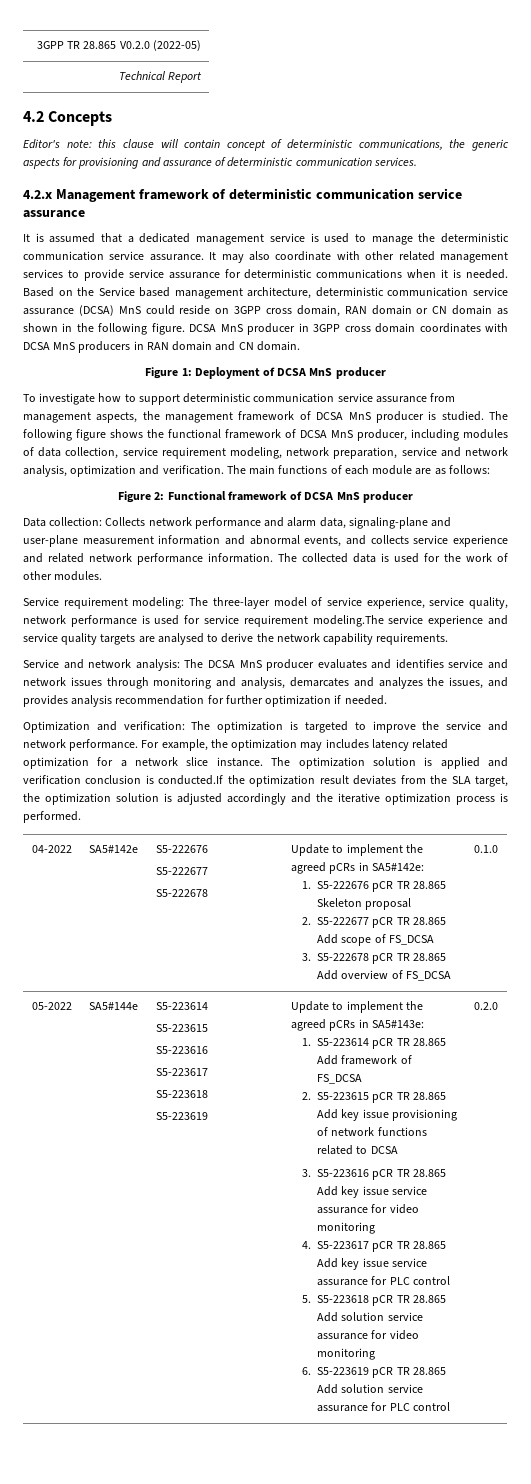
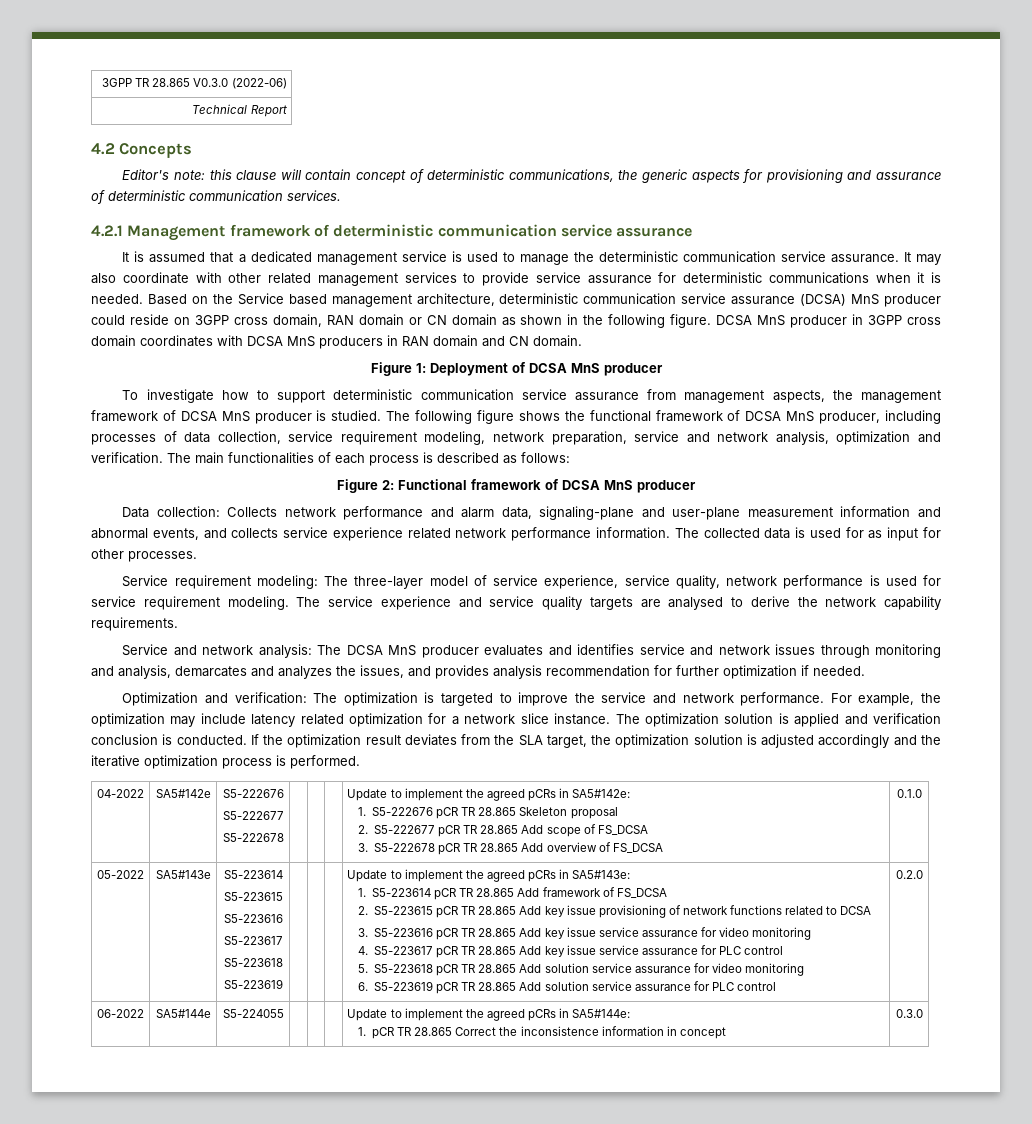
[119,40,201,51] V0.2.0 (2022-05) -> [193,78,287,89] V0.3.0 (2022-06)
[23,190,52,199] 4.2.x -> [91,225,123,237] 4.2.1
(141, 310) none -> [884,294,942,307] producer
[463,429,508,439] modules -> [91,434,156,445] processes
[278,465,328,474] functions -> [228,452,314,464] functionalities
[372,465,432,475] module are -> [369,452,499,466] process is described
[23,553,43,563] and -> (403, 534) none
[444,553,508,562] [23,571,103,581] the work of other modules. -> [868,527,942,541] [91,549,197,562] as input for other processes.
[312,615,384,627] modeling.The -> [227,596,321,610] modeling. The
[325,739,369,749] includes -> [200,713,246,724] include
[158,775,224,785] conducted.If -> [176,734,259,745] conducted. If
[89,1002,138,1010] SA5#144e -> [155,870,211,879] SA5#143e
(498, 1006) none -> [97,1009,144,1018] [155,1009,211,1018] [222,1009,284,1018] [347,1008,631,1021] [358,1026,726,1039] [895,1009,923,1018] // 06-2022 | SA5#144e | S5-224055 | | | | Update to implement the agreed pCRs in SA5#144e: // 1. pCR TR 28.865 Correct the inconsistence information in concept | 0.3.0

